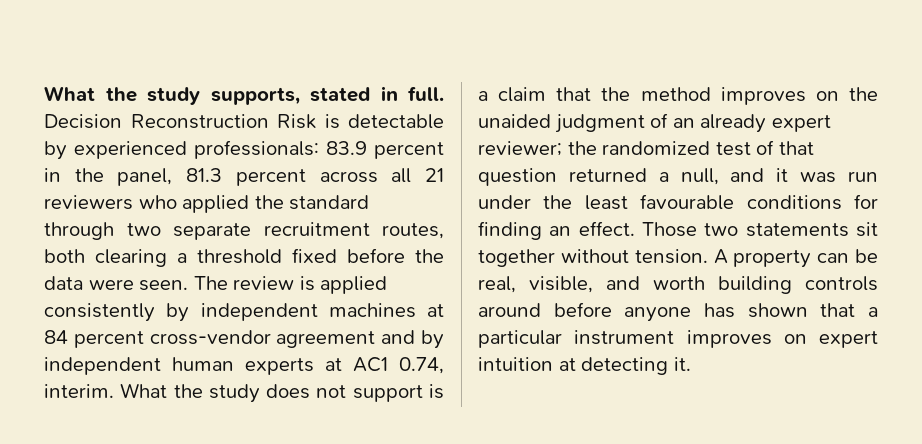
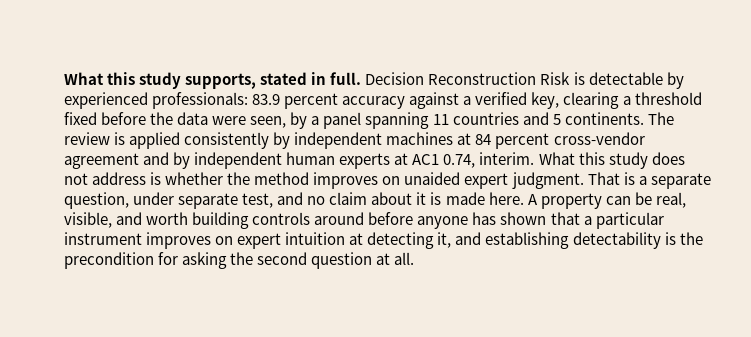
[44,86,137,102] What the -> [64,72,136,85] What this
[44,168,445,186] [44,195,370,213] [44,222,444,240] [44,249,85,263] in the panel, 81.3 percent across all 21 reviewers who applied the standard through two separate recruitment routes, both -> [342,92,560,109] accuracy against a verified key,
[139,280,189,291] seen. -> [250,112,644,129] seen, by a panel spanning 11 countries and 5 continents.
[173,384,203,398] the -> [578,152,605,165] this
[352,384,444,402] [478,87,878,105] [478,113,831,133] [478,140,814,156] [478,168,878,186] [478,194,878,210] [478,221,878,240] [478,249,708,267] support is a claim that the method improves on the unaided judgment of an already expert reviewer; the randomized test of that question returned a null, and it was run under the least favourable conditions for finding an effect. Those two statements sit together without tension. -> [92,172,711,189] [64,192,524,209] address is whether the method improves on unaided expert judgment. That is a separate question, under separate test, and no claim about it is made here.
[673,357,691,371] it. -> [437,232,703,249] [64,252,415,269] it, and establishing detectability is the precondition for asking the second question at all.

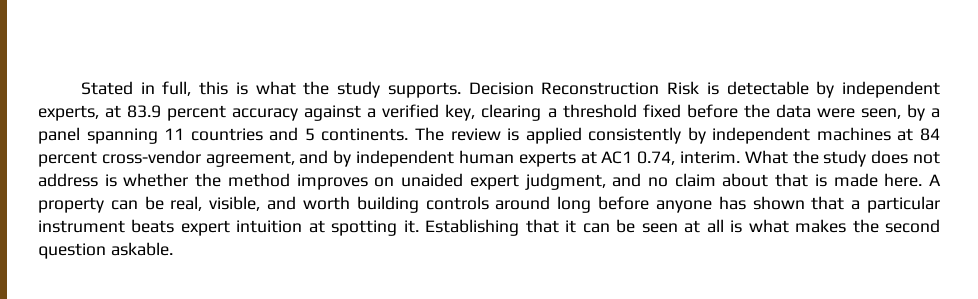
[64,72,362,89] What this study supports, stated in full. -> [80,81,461,98] Stated in full, this is what the study supports.
[64,92,249,109] experienced professionals: -> [842,81,941,98] [38,105,122,121] independent experts, at
[64,153,139,169] agreement -> [205,151,295,167] agreement,
[578,152,605,165] this -> [792,150,819,164] the
[511,172,711,189] [64,192,274,209] judgment. That is a separate question, under separate test, -> [524,173,606,190] judgment,
[416,192,427,205] it -> [775,173,809,187] that
(365, 218) none -> [557,196,592,213] long
[146,232,234,249] improves on -> [131,219,175,233] beats
[367,232,703,249] [64,252,228,269] detecting it, and establishing detectability is the precondition for asking -> [331,219,847,236] spotting it. Establishing that it can be seen at all is what makes
[376,252,415,265] at all. -> [110,242,173,256] askable.

